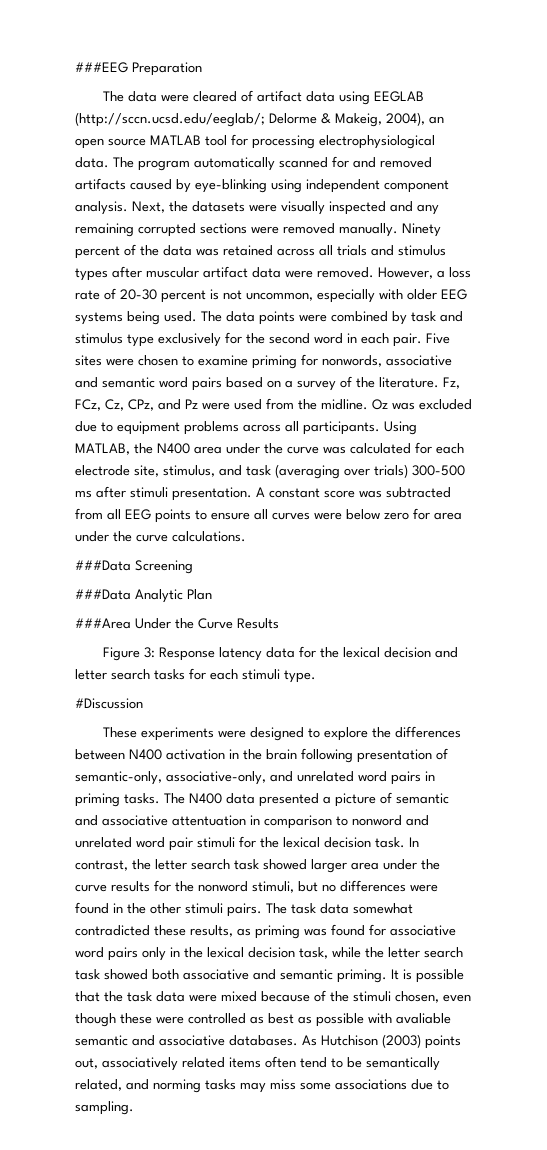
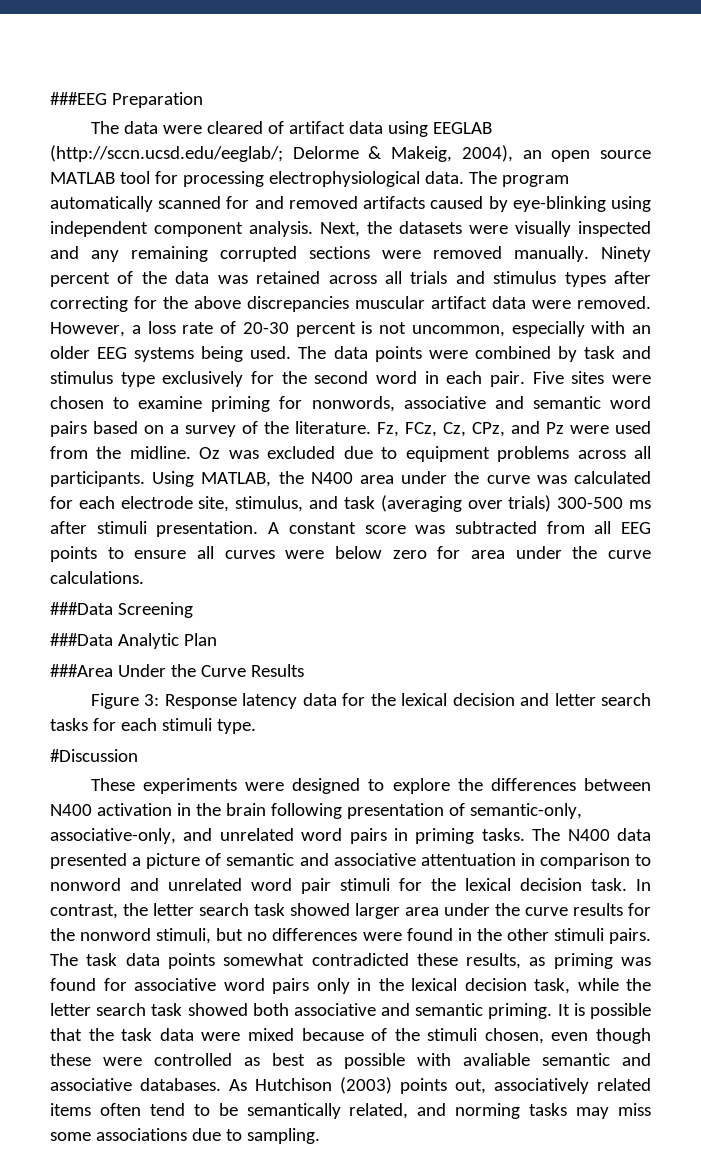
(142, 272) none -> [50,296,349,312] correcting for the above discrepancies
(403, 294) none -> [632,325,651,334] an
(349, 908) none -> [167,953,215,969] points

